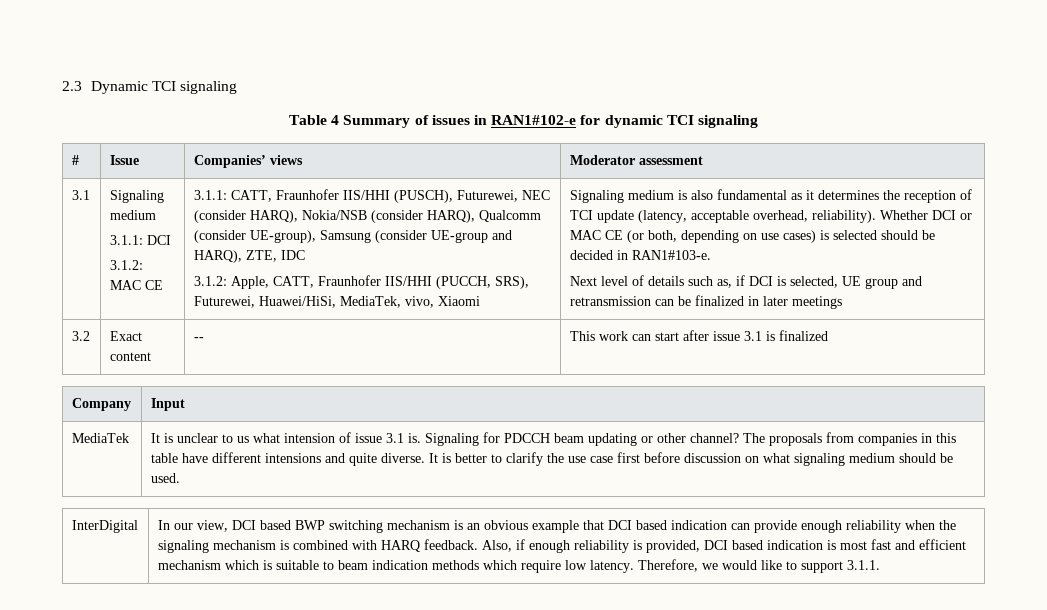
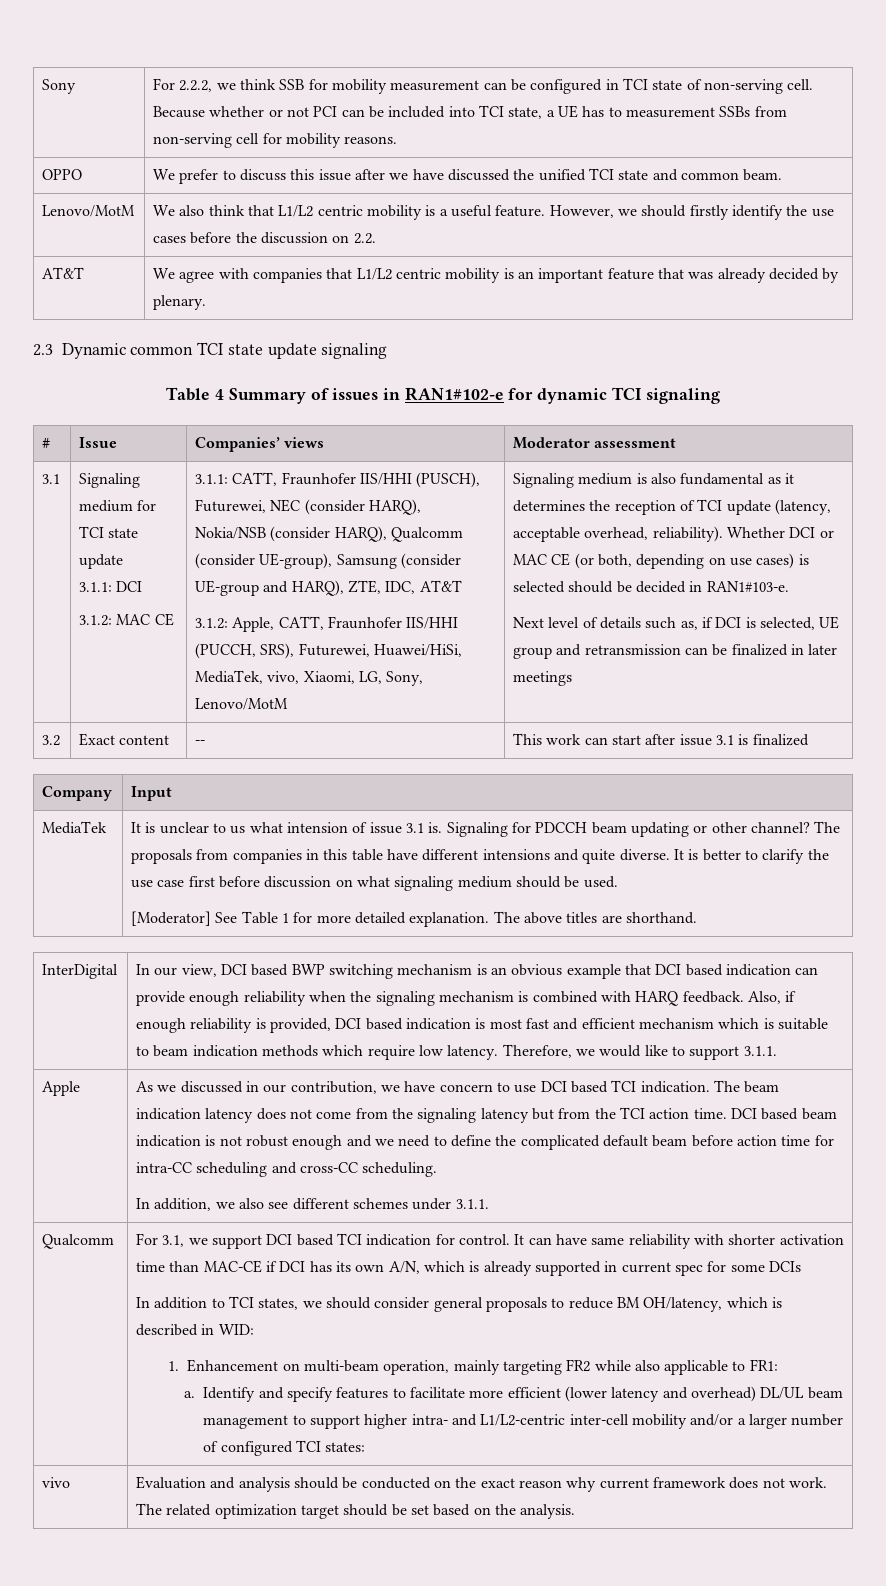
[62,81,176,94] 2.3 Dynamic TCI -> [42,79,77,94] [153,78,814,94] [153,105,787,119] [153,133,398,148] [42,169,83,180] [153,168,783,184] [42,205,136,217] [153,205,834,220] [153,232,376,244] [42,267,85,279] [153,268,840,283] [153,295,207,310] [33,342,317,359] Sony | For 2.2.2, we think SSB for mobility measurement can be configured in TCI state of non-serving cell. Because whether or not PCI can be included into TCI state, a UE has to measurement SSBs from non-serving cell for mobility reasons. // OPPO | We prefer to discuss this issue after we have discussed the unified TCI state and common beam. // Lenovo/MotM | We also think that L1/L2 centric mobility is a useful feature. However, we should firstly identify the use cases before the discussion on 2.2. // AT&T | We agree with companies that L1/L2 centric mobility is an important feature that was already decided by plenary. // 2.3 Dynamic common TCI state update
(156, 215) none -> [137,500,157,511] [79,526,139,538] [79,554,124,569] for TCI state update
[280,250,305,260] IDC -> [385,580,462,594] IDC, AT&T
[437,296,480,306] Xiaomi -> [303,671,424,686] [195,698,289,710] Xiaomi, LG, Sony, Lenovo/MotM
(180, 478) none -> [131,911,697,927] // [Moderator] See Table 1 for more detailed explanation. The above titles are shorthand.
(880, 565) none -> [42,1081,81,1096] [136,1080,780,1094] [136,1107,837,1123] [136,1135,834,1150] [136,1162,438,1177] [136,1198,489,1211] [42,1234,115,1249] [136,1233,844,1249] [136,1260,801,1276] [136,1296,782,1312] [136,1324,254,1336] [168,1359,778,1375] [184,1386,843,1402] [203,1414,844,1429] [203,1440,366,1456] [42,1477,71,1488] [136,1476,827,1492] [136,1503,576,1519] // Apple | As we discussed in our contribution, we have concern to use DCI based TCI indication. The beam indication latency does not come from the signaling latency but from the TCI action time. DCI based beam indication is not robust enough and we need to define the complicated default beam before action time for intra-CC scheduling and cross-CC scheduling. // In addition, we also see different schemes under 3.1.1. // Qualcomm | For 3.1, we support DCI based TCI indication for control. It can have same reliability with shorter activation time than MAC-CE if DCI has its own A/N, which is already supported in current spec for some DCIs // In addition to TCI states, we should consider general proposals to reduce BM OH/latency, which is described in WID: // 1. Enhancement on multi-beam operation, mainly targeting FR2 while also applicable to FR1: // a. Identify and specify features to facilitate more efficient (lower latency and overhead) DL/UL beam management to support higher intra- and L1/L2-centric inter-cell mobility and/or a larger number of configured TCI states: // vivo | Evaluation and analysis should be conducted on the exact reason why current framework does not work. The related optimization target should be set based on the analysis.

